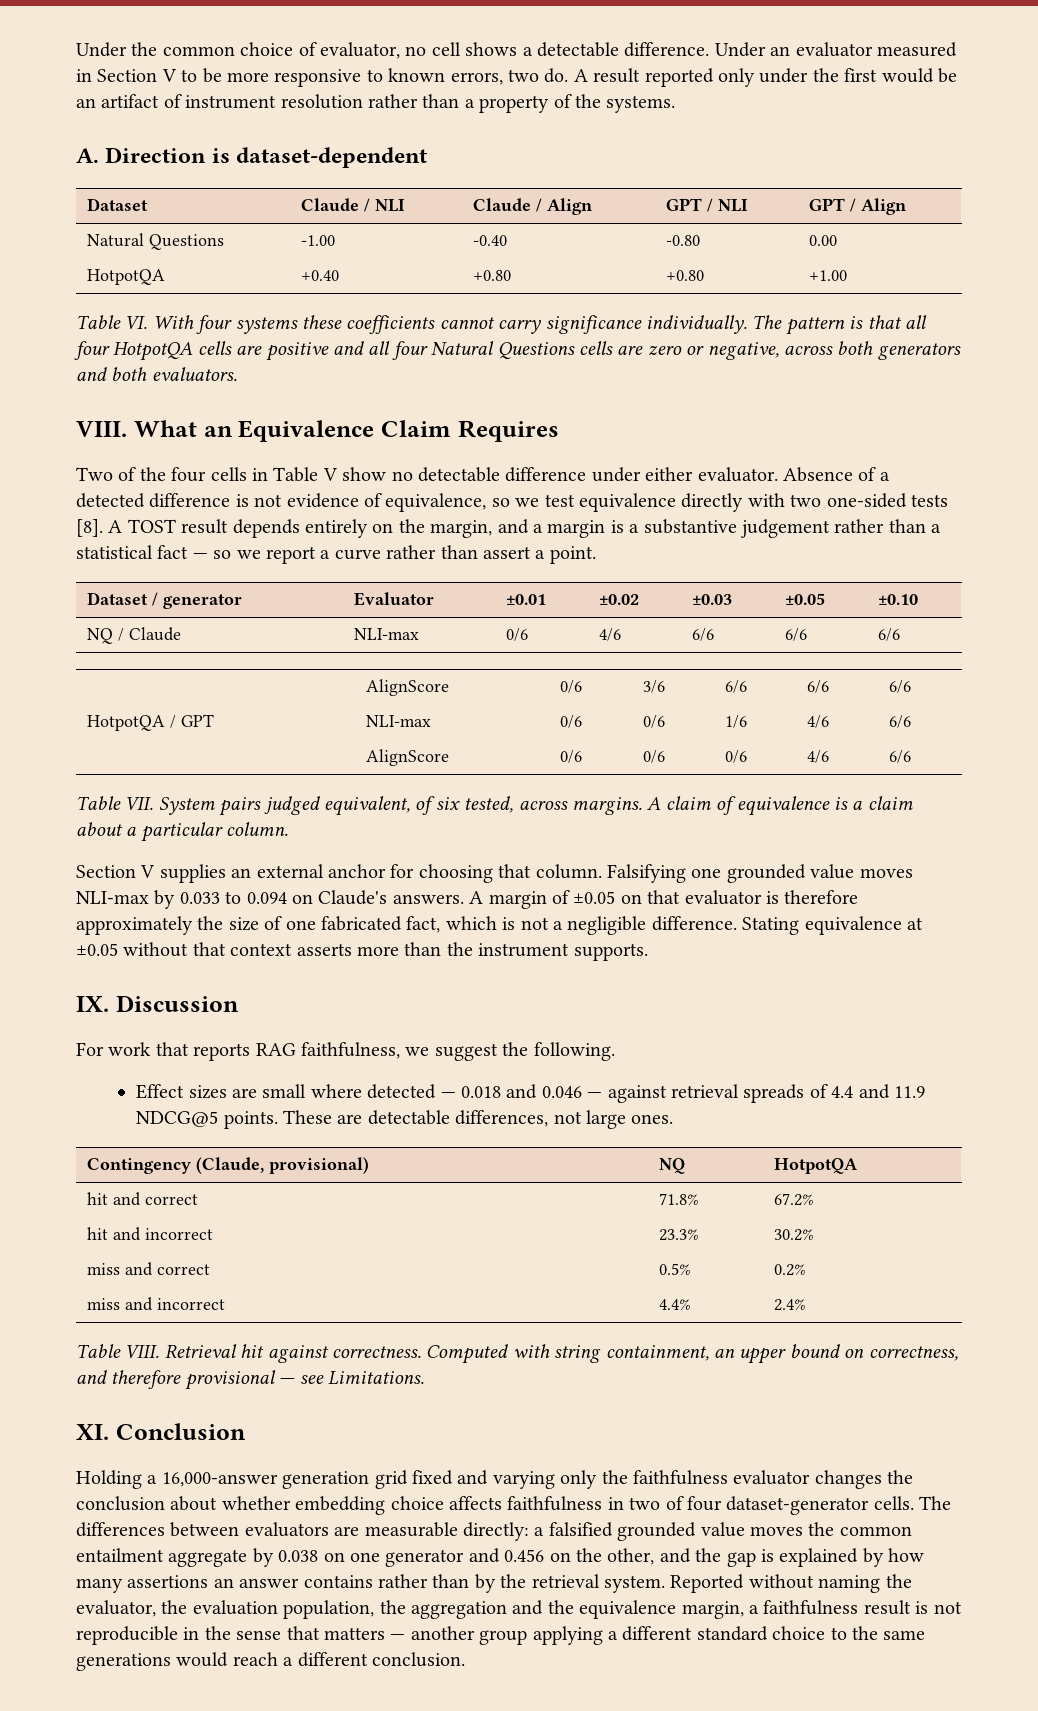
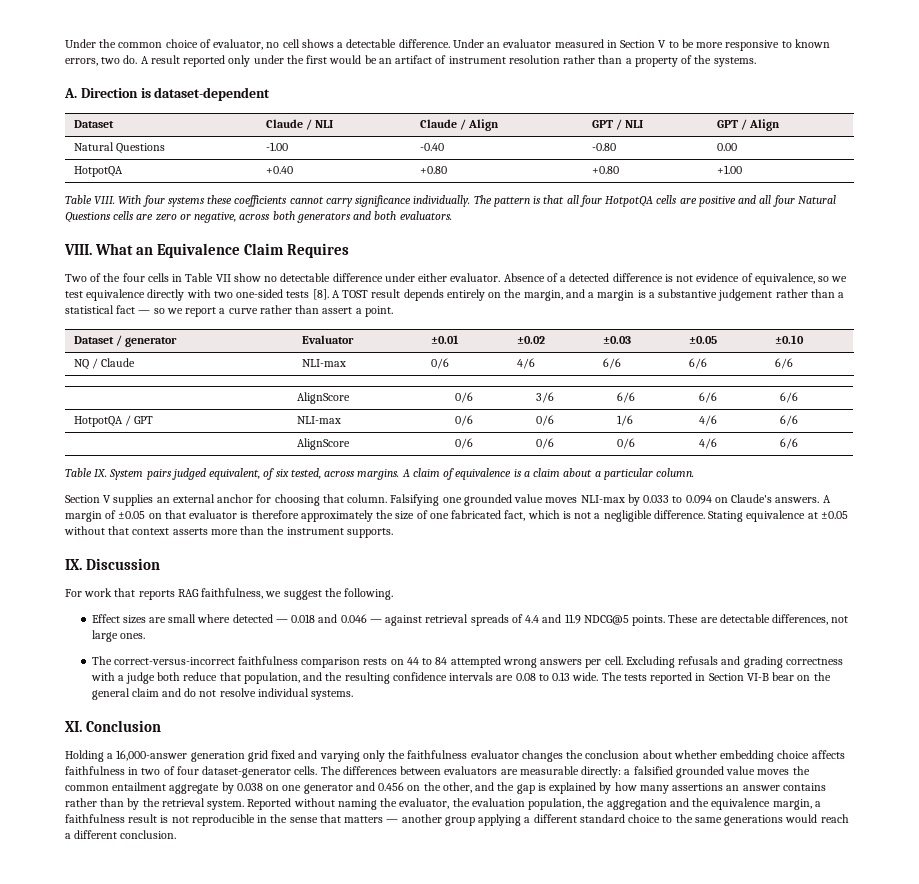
[125,316,148,330] VI. -> [94,196,116,205] VIII.
[322,468,338,481] V -> [215,274,231,282] VII
[125,797,154,811] VII. -> [94,469,108,477] IX.
[86,1157,369,1174] [658,1158,685,1174] [773,1158,858,1174] [86,1192,198,1206] [658,1193,698,1205] [773,1193,813,1206] [86,1227,213,1241] [658,1229,698,1241] [773,1229,813,1241] [86,1262,210,1276] [658,1263,690,1275] [773,1264,805,1276] [86,1297,225,1311] [658,1299,690,1310] [773,1299,805,1311] [76,1344,958,1364] [76,1370,424,1390] // Contingency (Claude, provisional) | NQ | HotpotQA // hit and correct | 71.8% | 67.2% // hit and incorrect | 23.3% | 30.2% // miss and correct | 0.5% | 0.2% // miss and incorrect | 4.4% | 2.4% // Table VIII. Retrieval hit against correctness. Computed with string containment, an upper bound on correctness, and therefore provisional — see Limitations. -> [91,656,843,668] [90,672,831,684] [91,688,354,700] // The correct-versus-incorrect faithfulness comparison rests on 44 to 84 attempted wrong answers per cell. Excluding refusals and grading correctness with a judge both reduce that population, and the resulting confidence intervals are 0.08 to 0.13 wide. The tests reported in Section VI-B bear on the general claim and do not resolve individual systems.

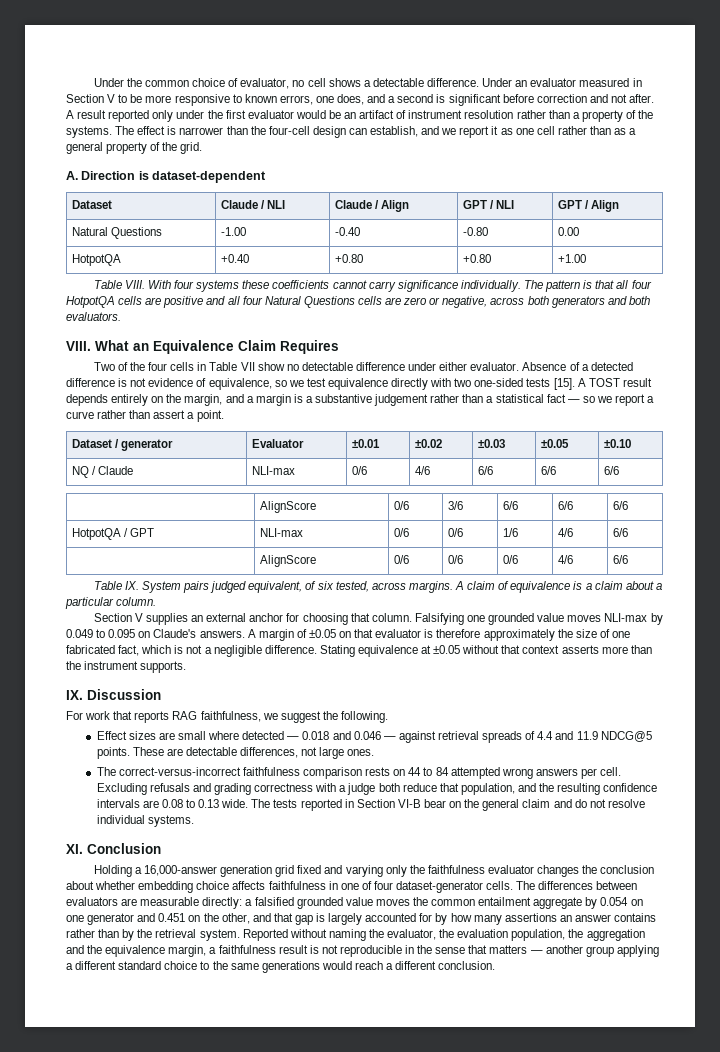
[101,55,138,64] two do. -> [315,94,655,106] one does, and a second is significant before correction and not after.
(328, 59) none -> [247,110,294,119] evaluator
(756, 62) none -> [115,126,637,138] [66,142,203,154] The effect is narrower than the four-cell design can establish, and we report it as one cell rather than as a general property of the grid.
[312,289,329,300] [8]. -> [553,378,575,390] [15].
[643,495,712,504] 0.033 to 0.094 -> [66,629,136,638] 0.049 to 0.095
[141,768,161,775] two -> [340,883,359,890] one
[236,783,263,791] 0.038 -> [600,897,629,906] 0.054
[378,782,405,791] 0.456 -> [158,913,186,922] 0.451
[497,782,515,791] the -> [273,913,293,922] that
[549,782,597,794] explained -> [328,913,433,925] largely accounted for

